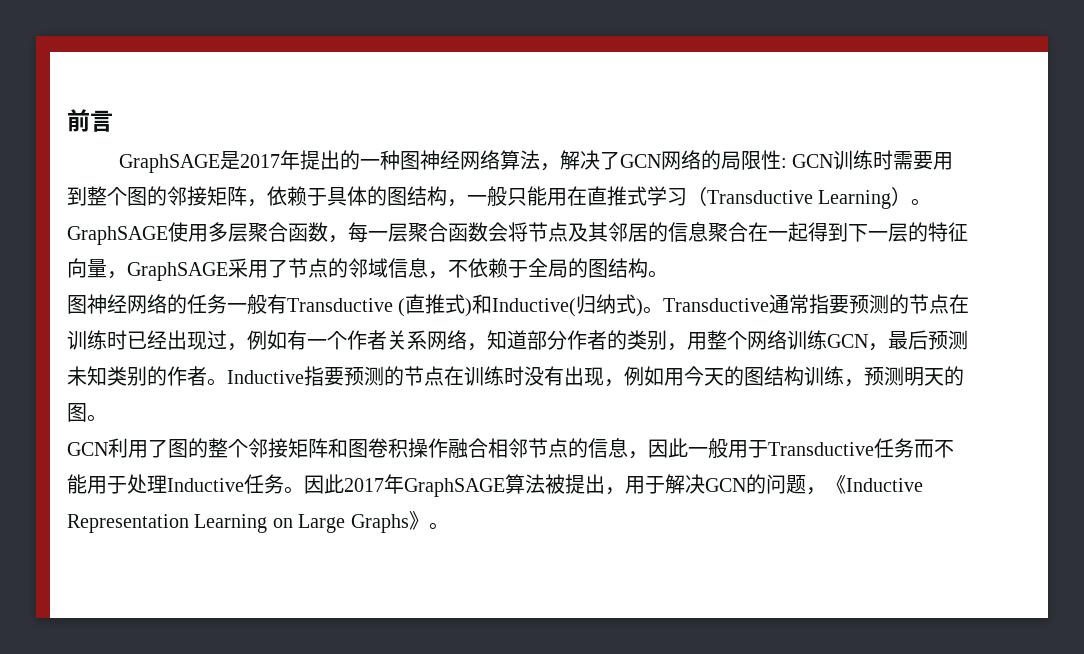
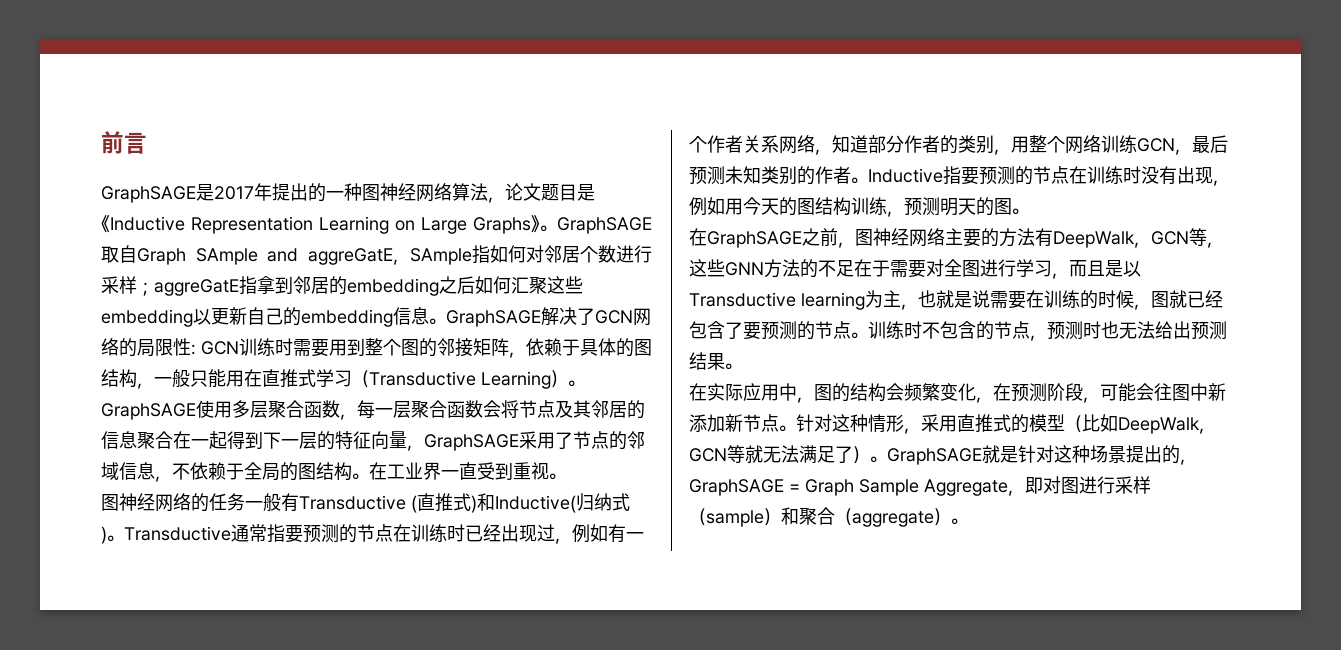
(560, 167) none -> [505,183,595,201] [101,215,652,234] [101,245,652,265] [101,276,583,296] [101,307,541,327] 论文题目是《Inductive Representation Learning on Large Graphs》。GraphSAGE取自Graph SAmple and aggreGatE，SAmple指如何对邻居个数进行采样；aggreGatE指拿到邻居的embedding之后如何汇聚这些embedding以更新自己的embedding信息。GraphSAGE
(668, 274) none -> [369,462,566,480] 在工业界一直受到重视。
[67,438,954,459] [67,474,923,497] [67,511,429,533] GCN利用了图的整个邻接矩阵和图卷积操作融合相邻节点的信息，因此一般用于Transductive任务而不能用于处理Inductive任务。因此2017年GraphSAGE算法被提出，用于解决GCN的问题，《Inductive Representation Learning on Large Graphs》 -> [689,228,1224,248] [689,259,1141,279] [689,290,1223,310] [689,321,1227,341] [689,352,742,370] [689,383,1226,403] [689,414,1216,434] [689,445,1197,465] [689,476,1151,496] [689,507,951,527] 在GraphSAGE之前，图神经网络主要的方法有DeepWalk，GCN等，这些GNN方法的不足在于需要对全图进行学习，而且是以Transductive learning为主，也就是说需要在训练的时候，图就已经包含了要预测的节点。训练时不包含的节点，预测时也无法给出预测结果。 // 在实际应用中，图的结构会频繁变化，在预测阶段，可能会往图中新添加新节点。针对这种情形，采用直推式的模型（比如DeepWalk，GCN等就无法满足了）。GraphSAGE就是针对这种场景提出的，GraphSAGE = Graph Sample Aggregate，即对图进行采样（sample）和聚合（aggregate）

